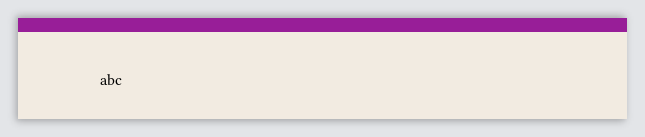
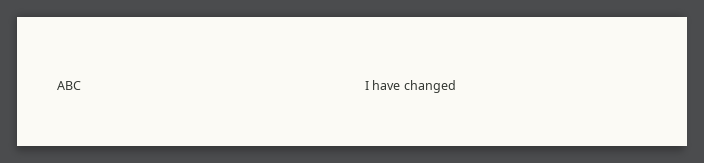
[100,74,122,86] abc -> [57,81,81,90] [365,80,456,93] ABC // I have changed

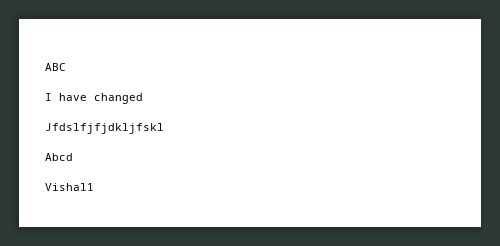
(456, 86) none -> [45,123,164,134] [45,153,73,161] [45,183,94,191] // Jfdslfjfjdkljfskl // Abcd // Vishal1

